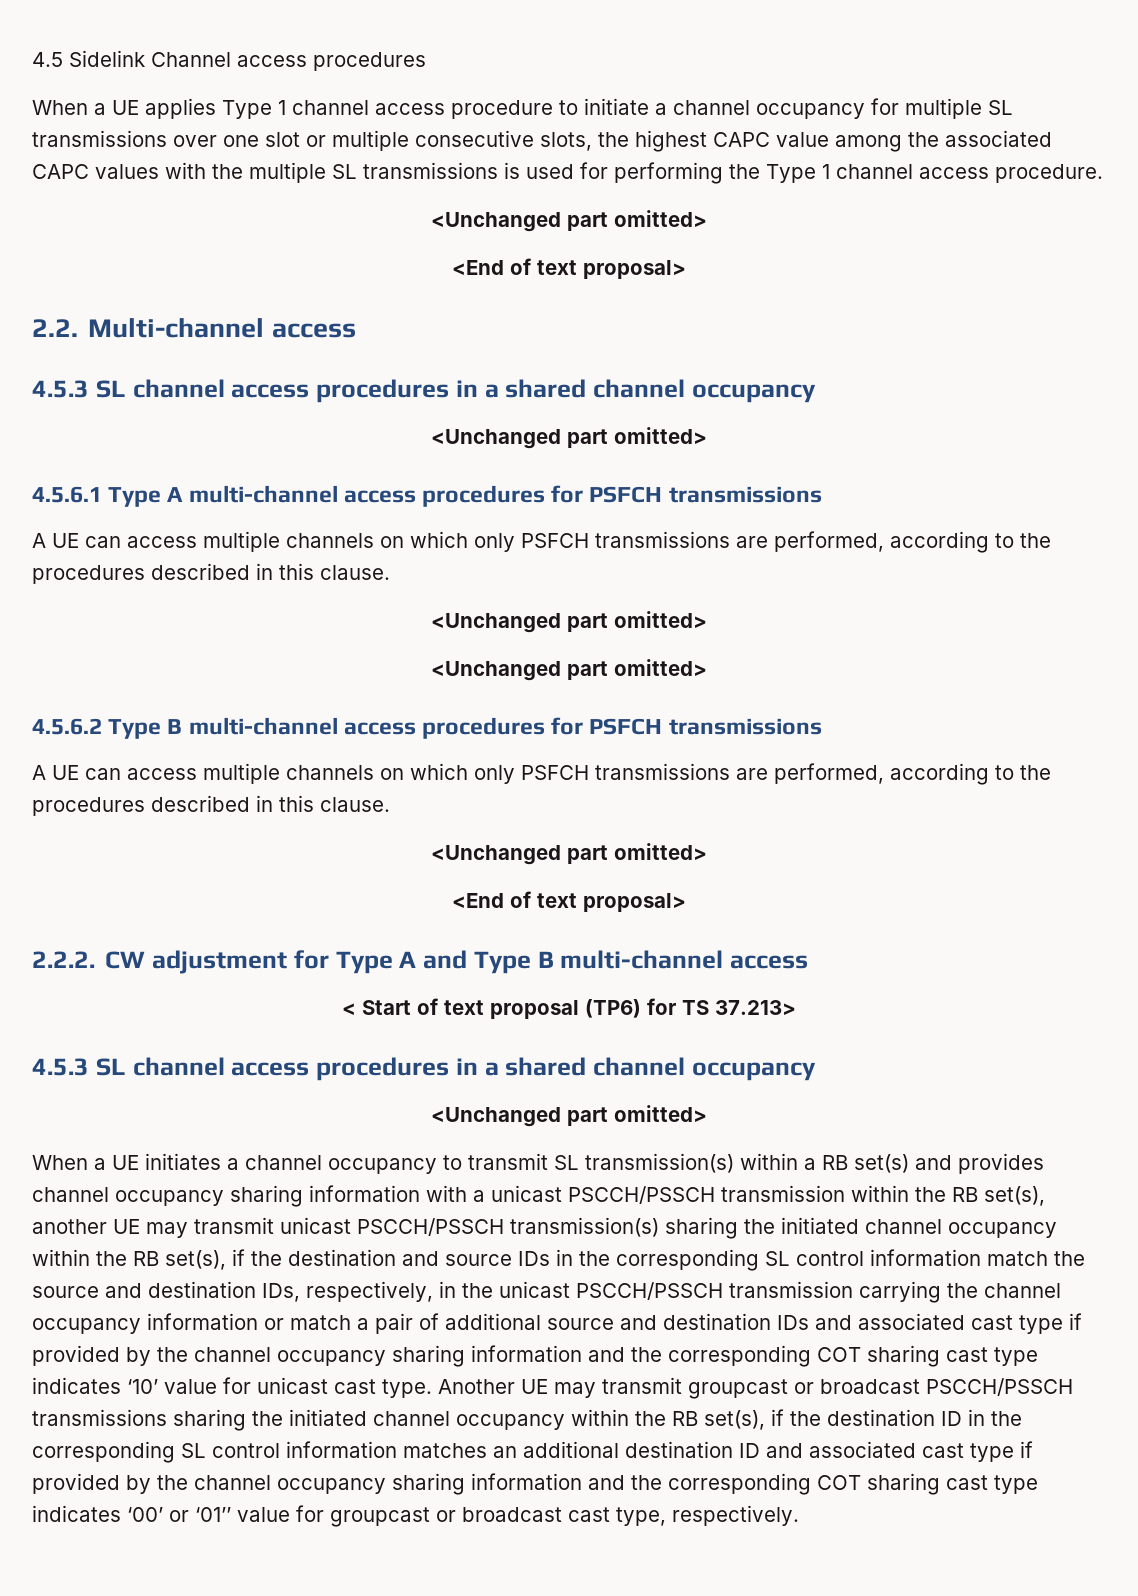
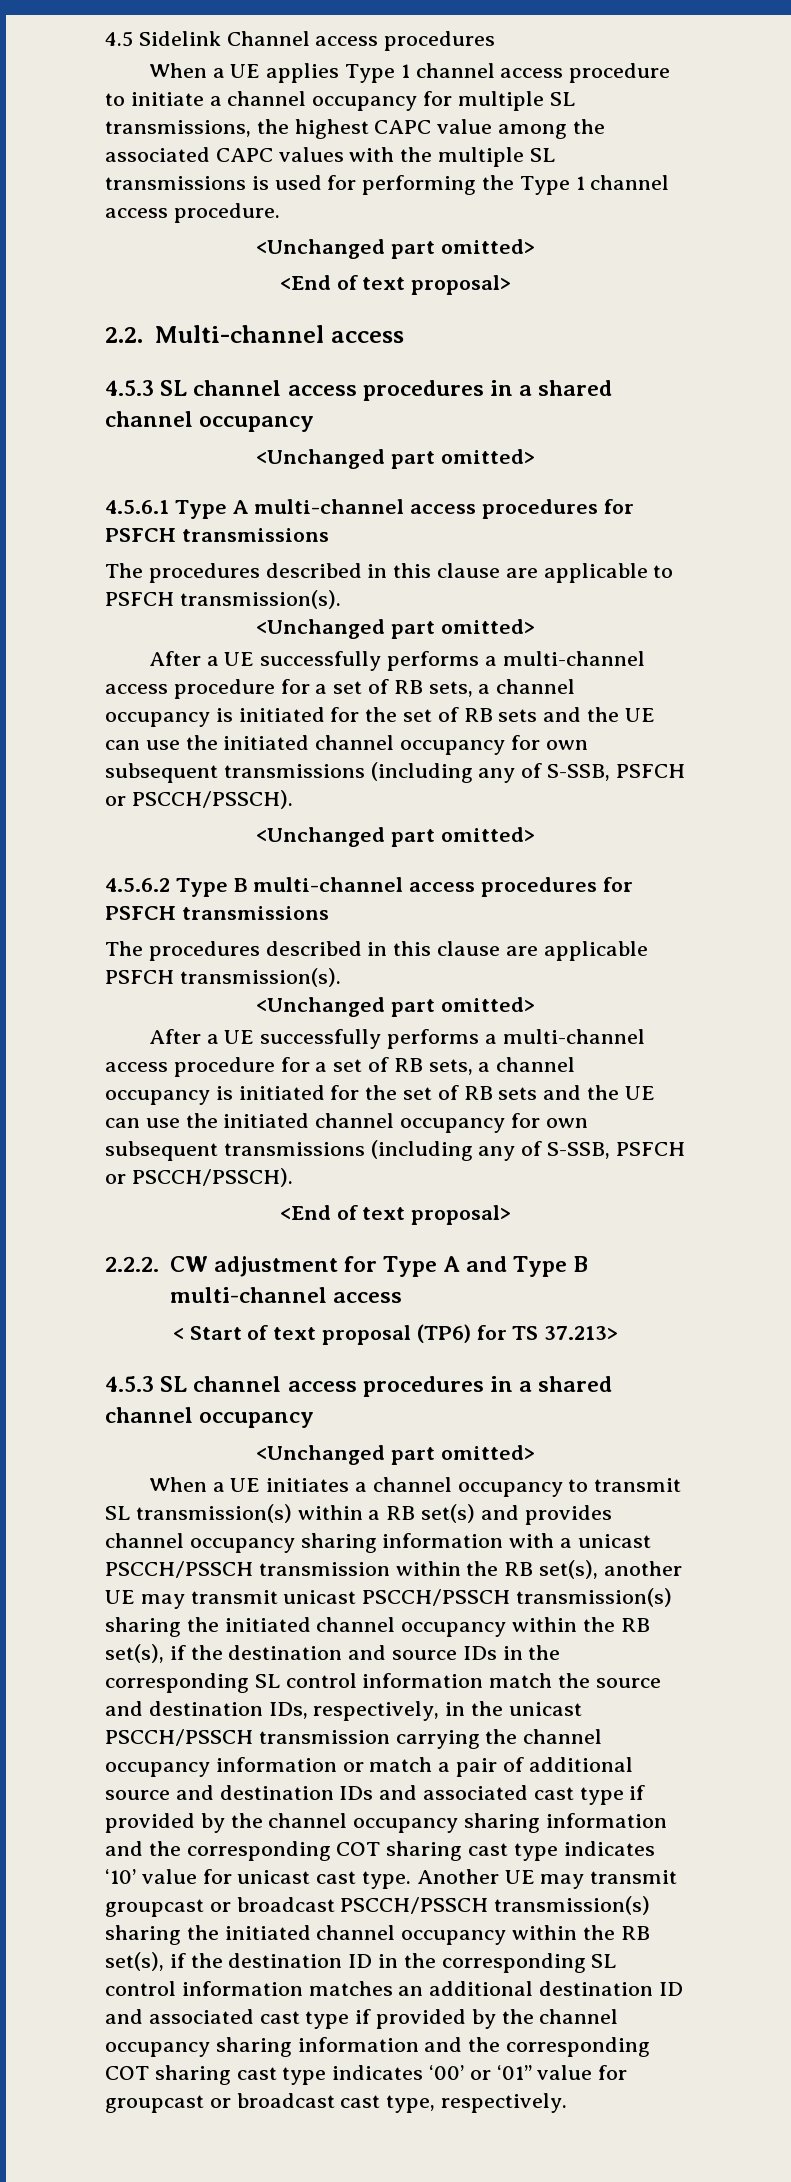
[32,130,592,151] transmissions over one slot or multiple consecutive slots, -> [105,120,251,137] transmissions,
[32,531,1051,553] [32,563,390,584] [431,611,707,633] A UE can access multiple channels on which only PSFCH transmissions are performed, according to the procedures described in this clause. // <Unchanged part omitted> -> [105,563,674,583] [105,590,341,609] [256,619,535,639] [148,651,645,671] [105,679,576,699] [105,707,655,727] [105,735,588,755] [105,762,685,783] [105,790,293,809] The procedures described in this clause are applicable to PSFCH transmission(s). // <Unchanged part omitted> // After a UE successfully performs a multi-channel access procedure for a set of RB sets, a channel occupancy is initiated for the set of RB sets and the UE can use the initiated channel occupancy for own subsequent transmissions (including any of S-SSB, PSFCH or PSCCH/PSSCH).
[32,763,1051,785] [32,795,390,816] [431,843,707,865] A UE can access multiple channels on which only PSFCH transmissions are performed, according to the procedures described in this clause. // <Unchanged part omitted> -> [105,941,648,961] [105,968,341,987] [256,997,535,1017] [148,1029,645,1049] [105,1057,576,1077] [105,1085,655,1105] [105,1113,588,1133] [105,1140,685,1161] [105,1168,293,1187] The procedures described in this clause are applicable PSFCH transmission(s). // <Unchanged part omitted> // After a UE successfully performs a multi-channel access procedure for a set of RB sets, a channel occupancy is initiated for the set of RB sets and the UE can use the initiated channel occupancy for own subsequent transmissions (including any of S-SSB, PSFCH or PSCCH/PSSCH).
[32,1409,167,1426] transmissions -> [494,1896,651,1915] transmission(s)

